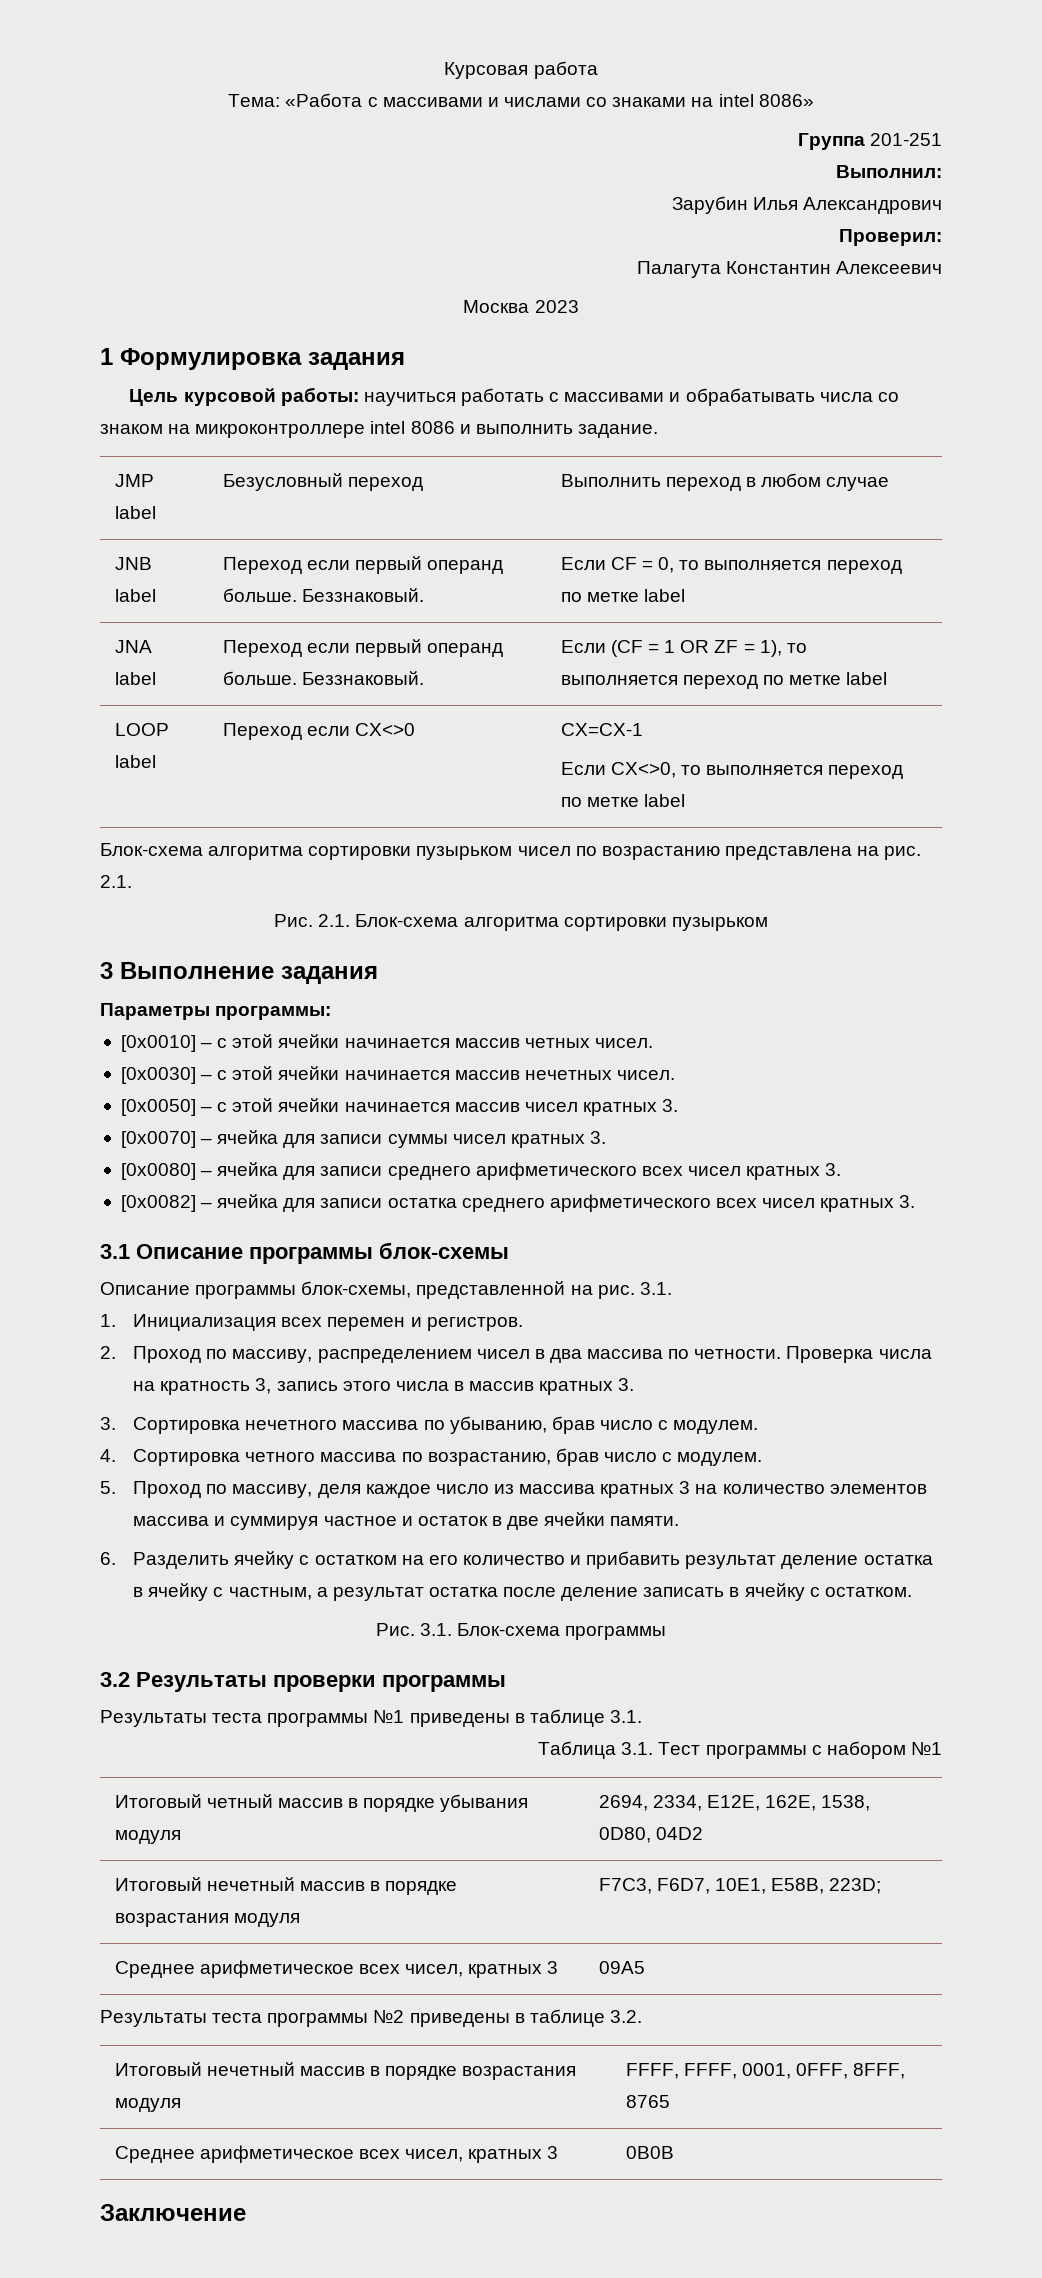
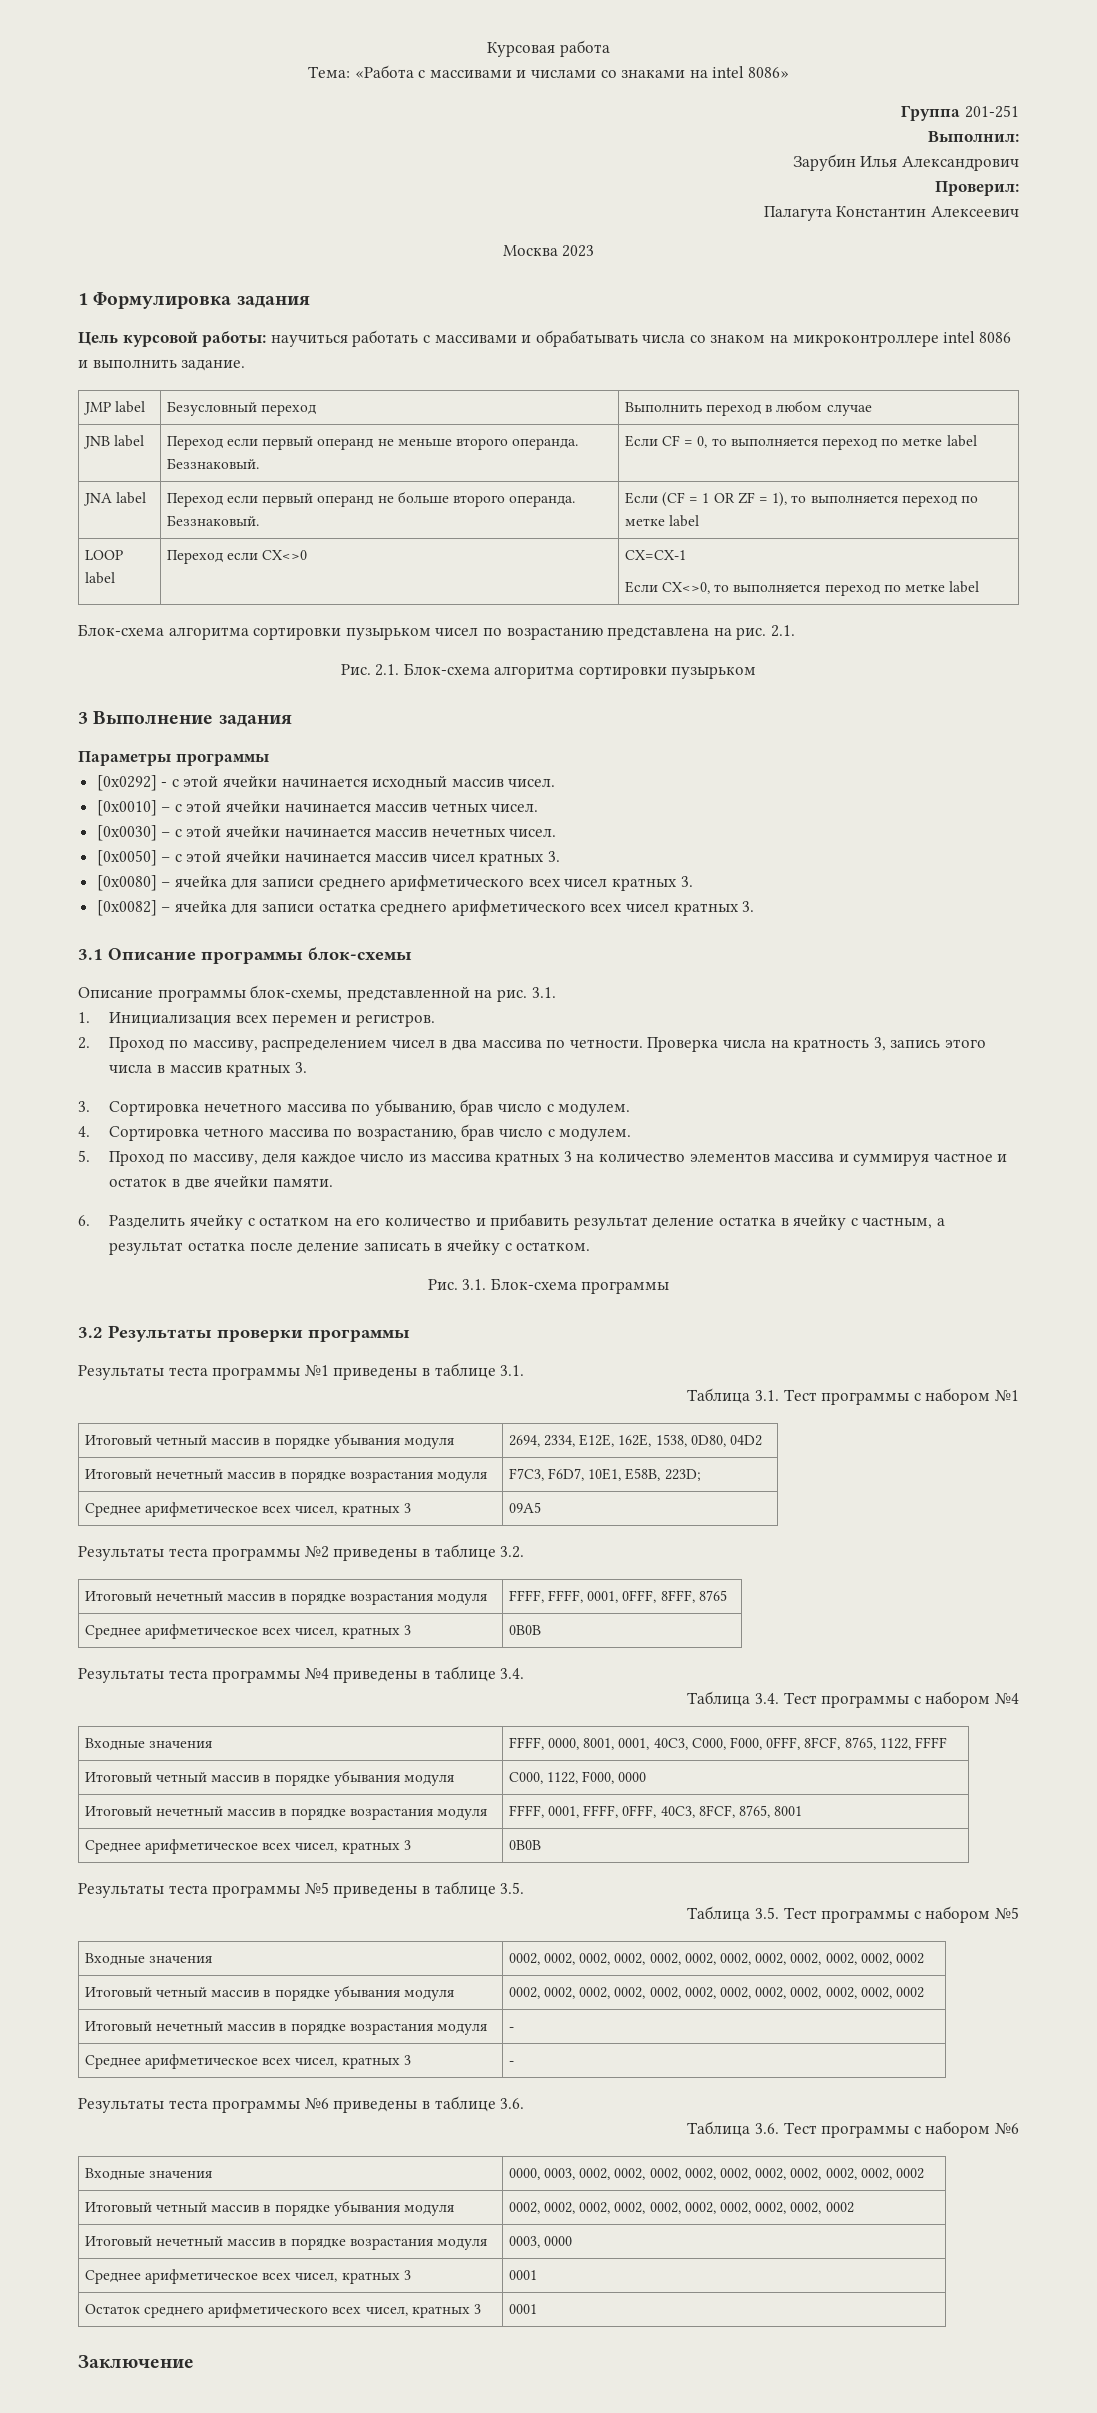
[222,588,297,602] больше. -> [377,438,579,450] не меньше второго операнда.
[222,671,297,685] больше. -> [377,491,576,507] не больше второго операнда.
[215,1006,332,1020] программы: -> [175,753,269,766] [96,775,556,791] программы // [0x0292] - с этой ячейки начинается исходный массив чисел.
[120,1130,606,1148] // [0x0070] – ячейка для записи суммы чисел кратных 3. -> (561, 856) none
(674, 2152) none -> [78,1666,525,1683] [687,1691,1020,1708] [84,1738,213,1751] [508,1737,947,1750] [84,1770,454,1786] [508,1771,647,1784] [84,1806,487,1820] [508,1805,803,1818] [84,1839,411,1854] [508,1840,541,1850] [78,1881,525,1898] [687,1906,1020,1923] [84,1953,213,1966] [508,1953,924,1965] [84,1985,454,2001] [508,1987,924,1999] [84,2021,487,2035] [508,2027,514,2031] [84,2054,411,2069] [508,2061,514,2065] [78,2096,525,2113] [687,2121,1020,2138] [84,2168,213,2181] [508,2168,924,2180] [84,2200,454,2216] [508,2202,854,2214] [84,2236,487,2250] [508,2236,573,2248] [84,2269,411,2284] [508,2270,537,2280] [84,2303,481,2318] [508,2304,537,2314] // Результаты теста программы №4 приведены в таблице 3.4. // Таблица 3.4. Тест программы с набором №4 // Входные значения | FFFF, 0000, 8001, 0001, 40C3, C000, F000, 0FFF, 8FCF, 8765, 1122, FFFF // Итоговый четный массив в порядке убывания модуля | C000, 1122, F000, 0000 // Итоговый нечетный массив в порядке возрастания модуля | FFFF, 0001, FFFF, 0FFF, 40C3, 8FCF, 8765, 8001 // Среднее арифметическое всех чисел, кратных 3 | 0B0B // Результаты теста программы №5 приведены в таблице 3.5. // Таблица 3.5. Тест программы с набором №5 // Входные значения | 0002, 0002, 0002, 0002, 0002, 0002, 0002, 0002, 0002, 0002, 0002, 0002 // Итоговый четный массив в порядке убывания модуля | 0002, 0002, 0002, 0002, 0002, 0002, 0002, 0002, 0002, 0002, 0002, 0002 // Итоговый нечетный массив в порядке возрастания модуля | - // Среднее арифметическое всех чисел, кратных 3 | - // Результаты теста программы №6 приведены в таблице 3.6. // Таблица 3.6. Тест программы с набором №6 // Входные значения | 0000, 0003, 0002, 0002, 0002, 0002, 0002, 0002, 0002, 0002, 0002, 0002 // Итоговый четный массив в порядке убывания модуля | 0002, 0002, 0002, 0002, 0002, 0002, 0002, 0002, 0002, 0002 // Итоговый нечетный массив в порядке возрастания модуля | 0003, 0000 // Среднее арифметическое всех чисел, кратных 3 | 0001 // Остаток среднего арифметического всех чисел, кратных 3 | 0001

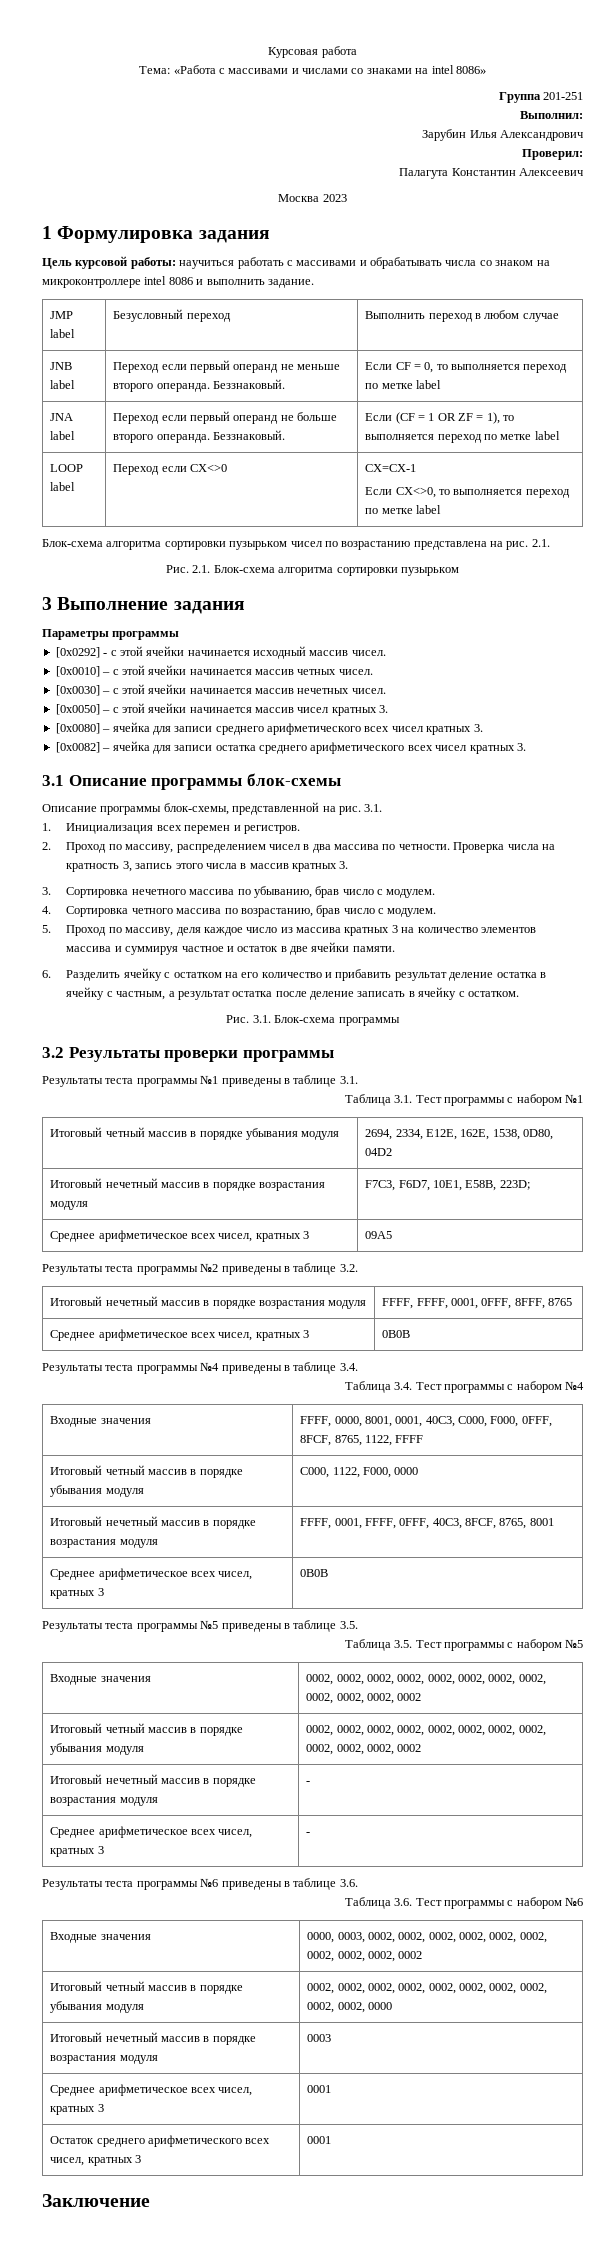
[825,2202,854,2213] [84,2236,487,2250] [508,2236,573,2248] 0002 // Итоговый нечетный массив в порядке возрастания модуля | 0003, 0000 -> [337,2002,392,2013] [50,2032,256,2045] [50,2055,158,2064] [307,2034,332,2042] 0002, 0000 // Итоговый нечетный массив в порядке возрастания модуля | 0003

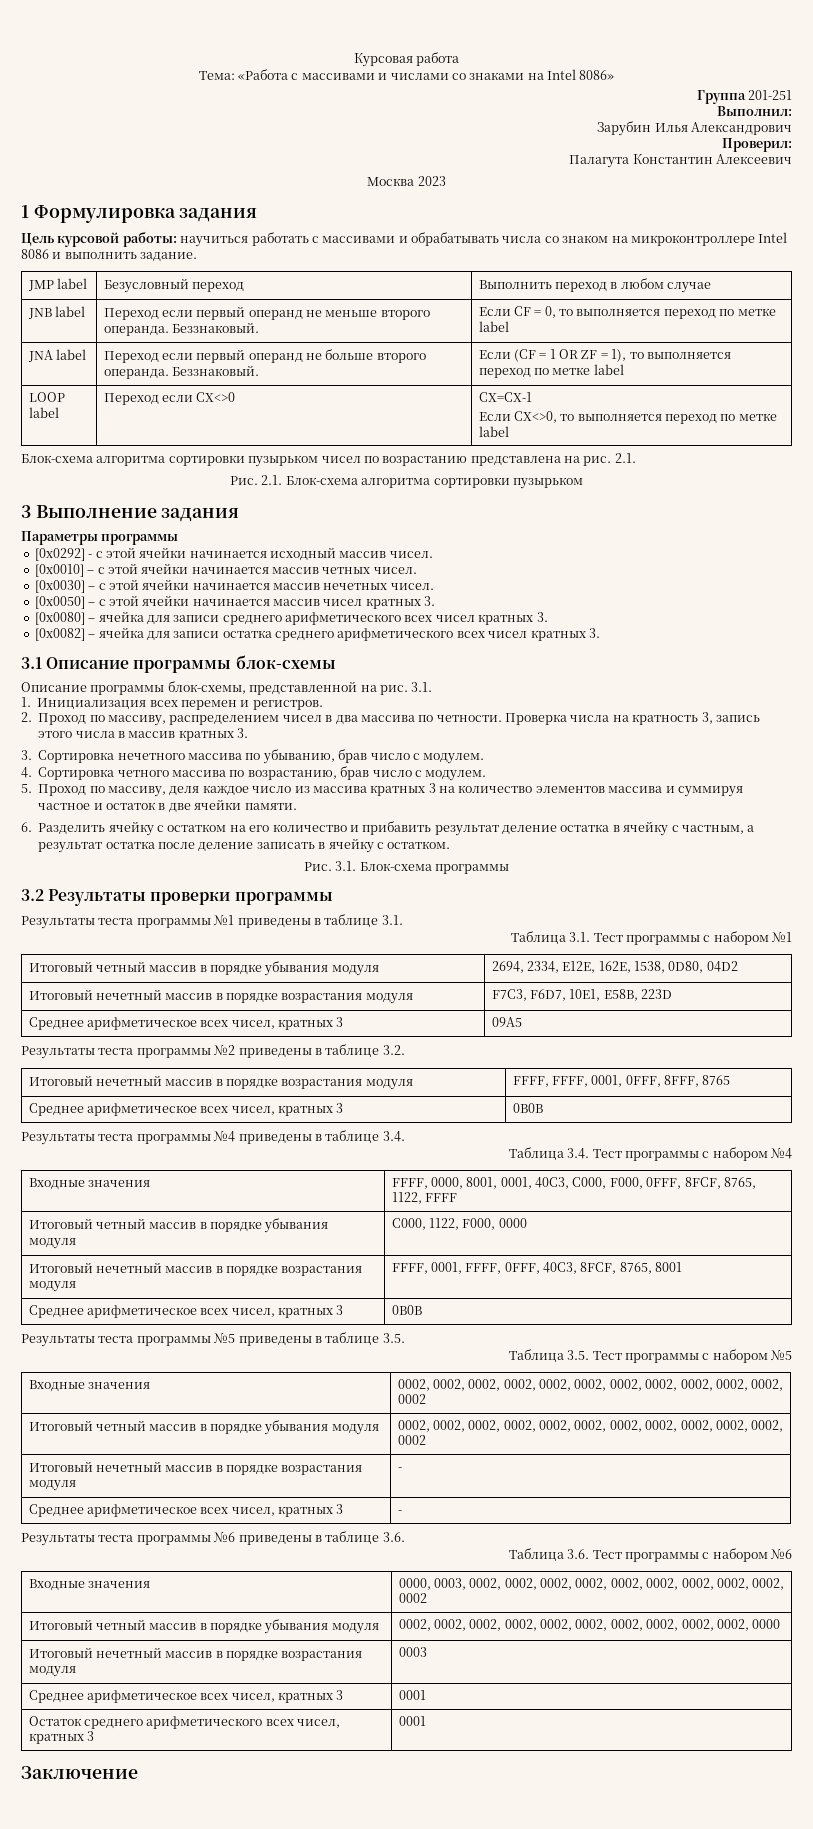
[431,65,454,74] intel -> [547,69,576,80] Intel
[144,276,167,285] intel -> [758,232,788,243] Intel
[499,1180,530,1190] 223D; -> [641,989,673,999] 223D

